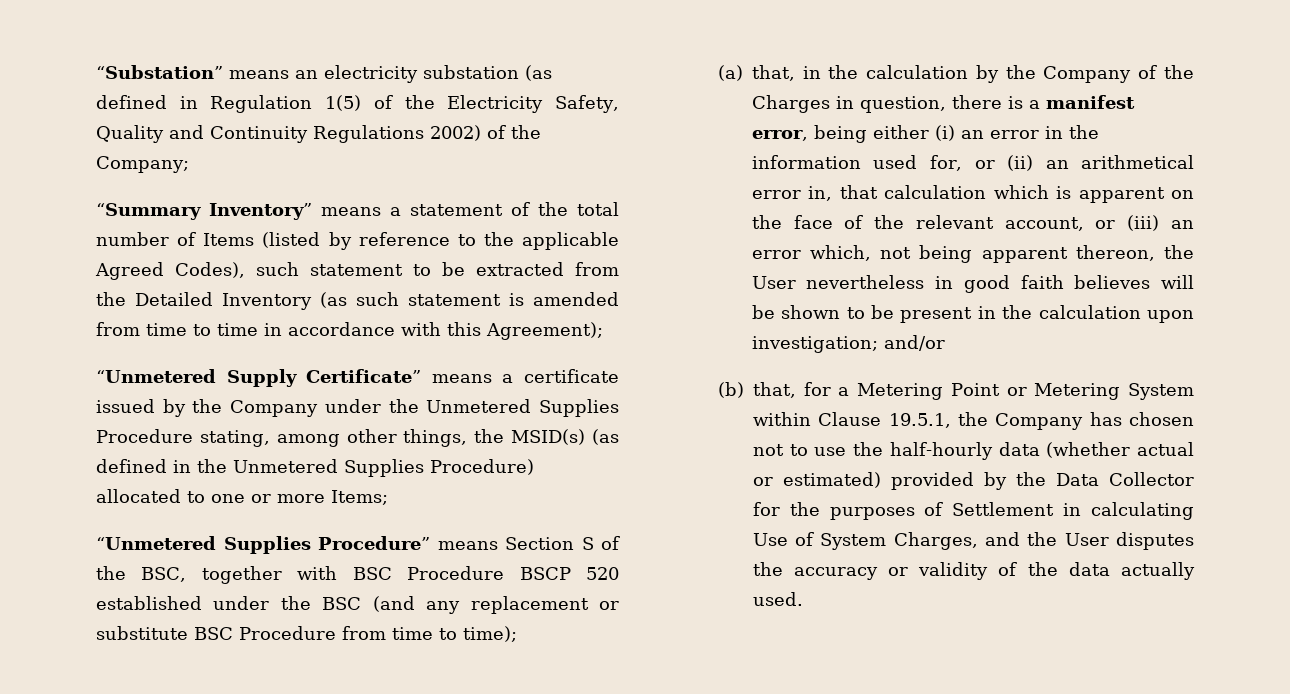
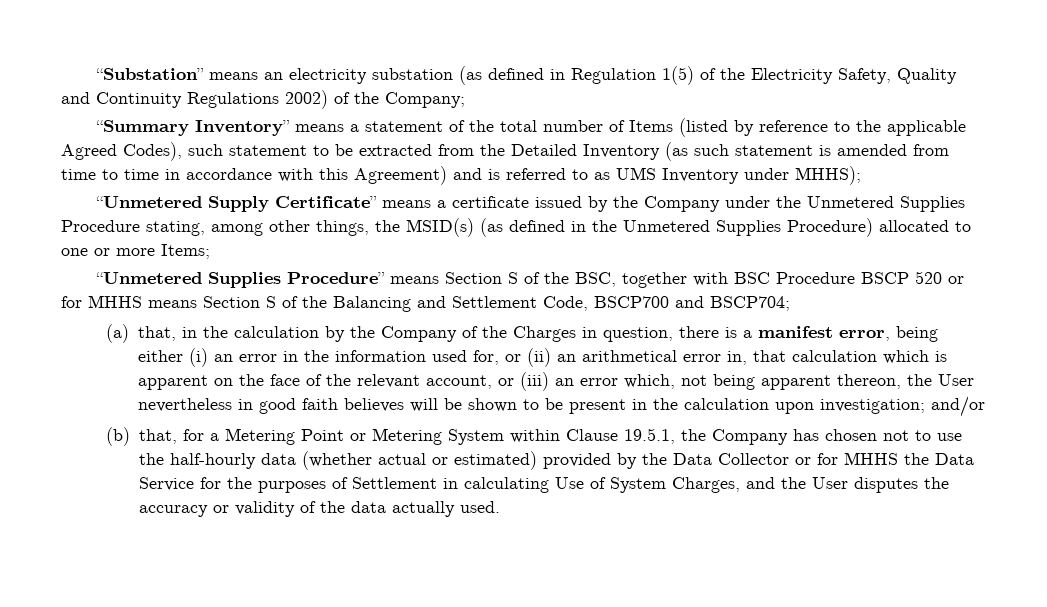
[486,322,603,340] Agreement); -> [354,166,861,185] Agreement) and is referred to as UMS Inventory under MHHS);
[96,596,619,614] [96,626,517,642] established under the BSC (and any replacement or substitute BSC Procedure from time to time); -> [947,276,964,284] [61,295,790,312] or for MHHS means Section S of the Balancing and Settlement Code, BSCP700 and BSCP704;
(1194, 479) none -> [794,452,974,465] [138,477,194,491] or for MHHS the Data Service

